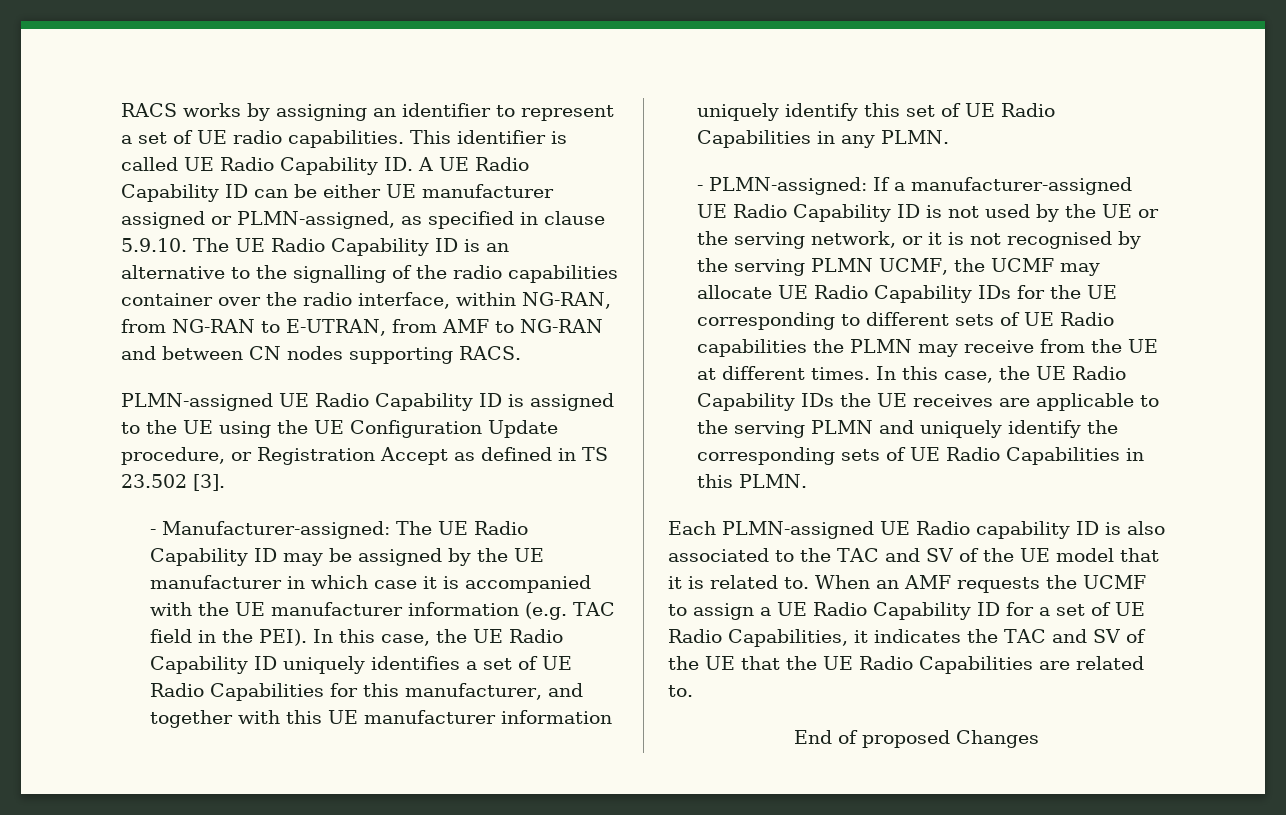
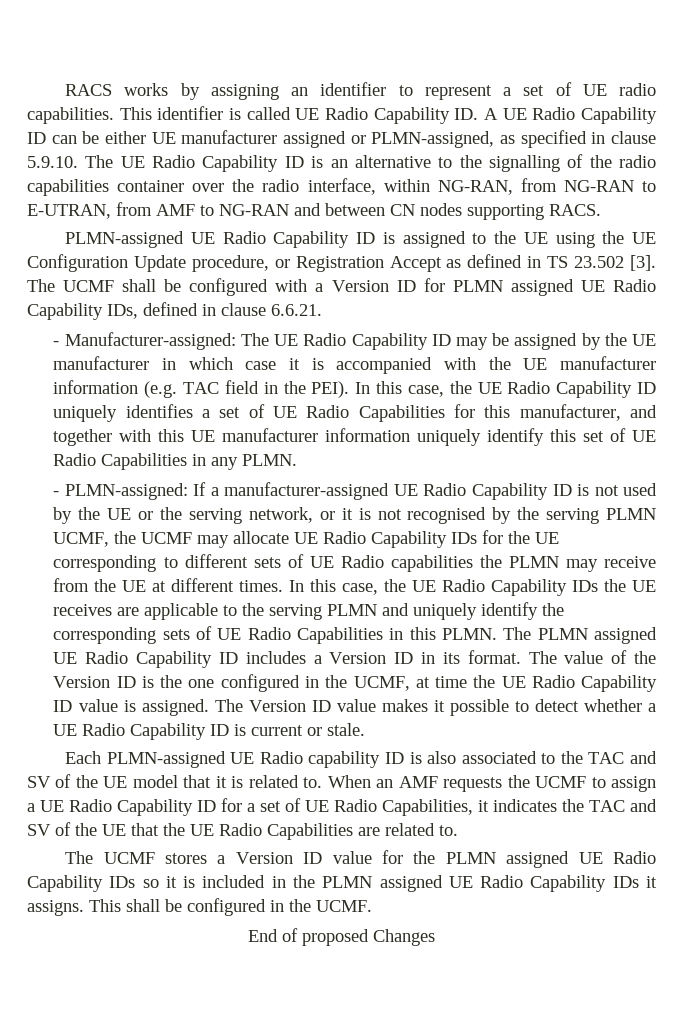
(225, 482) none -> [27,278,657,296] [27,302,322,320] The UCMF shall be configured with a Version ID for PLMN assigned UE Radio Capability IDs, defined in clause 6.6.21.
(807, 481) none -> [503,627,657,644] [53,650,657,668] [53,674,657,692] [53,699,656,716] [53,723,366,740] The PLMN assigned UE Radio Capability ID includes a Version ID in its format. The value of the Version ID is the one configured in the UCMF, at time the UE Radio Capability ID value is assigned. The Version ID value makes it possible to detect whether a UE Radio Capability ID is current or stale.
(693, 691) none -> [65,850,657,868] [27,875,657,892] [27,898,372,916] // The UCMF stores a Version ID value for the PLMN assigned UE Radio Capability IDs so it is included in the PLMN assigned UE Radio Capability IDs it assigns. This shall be configured in the UCMF.

